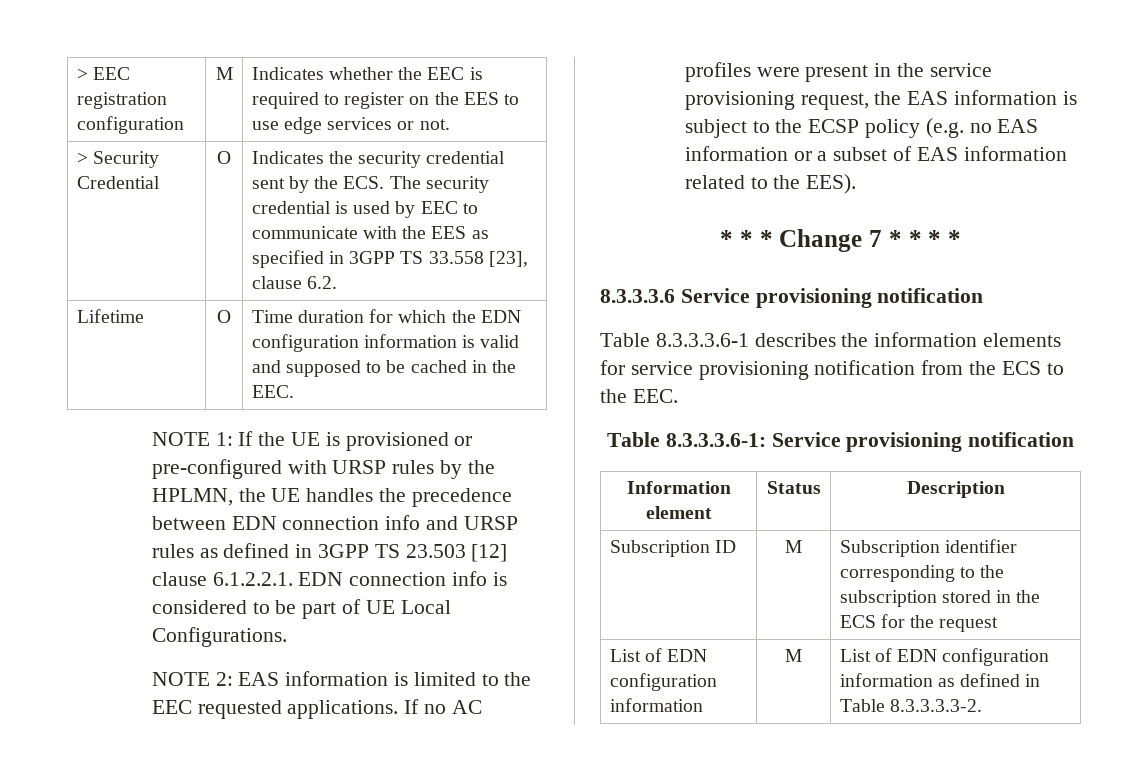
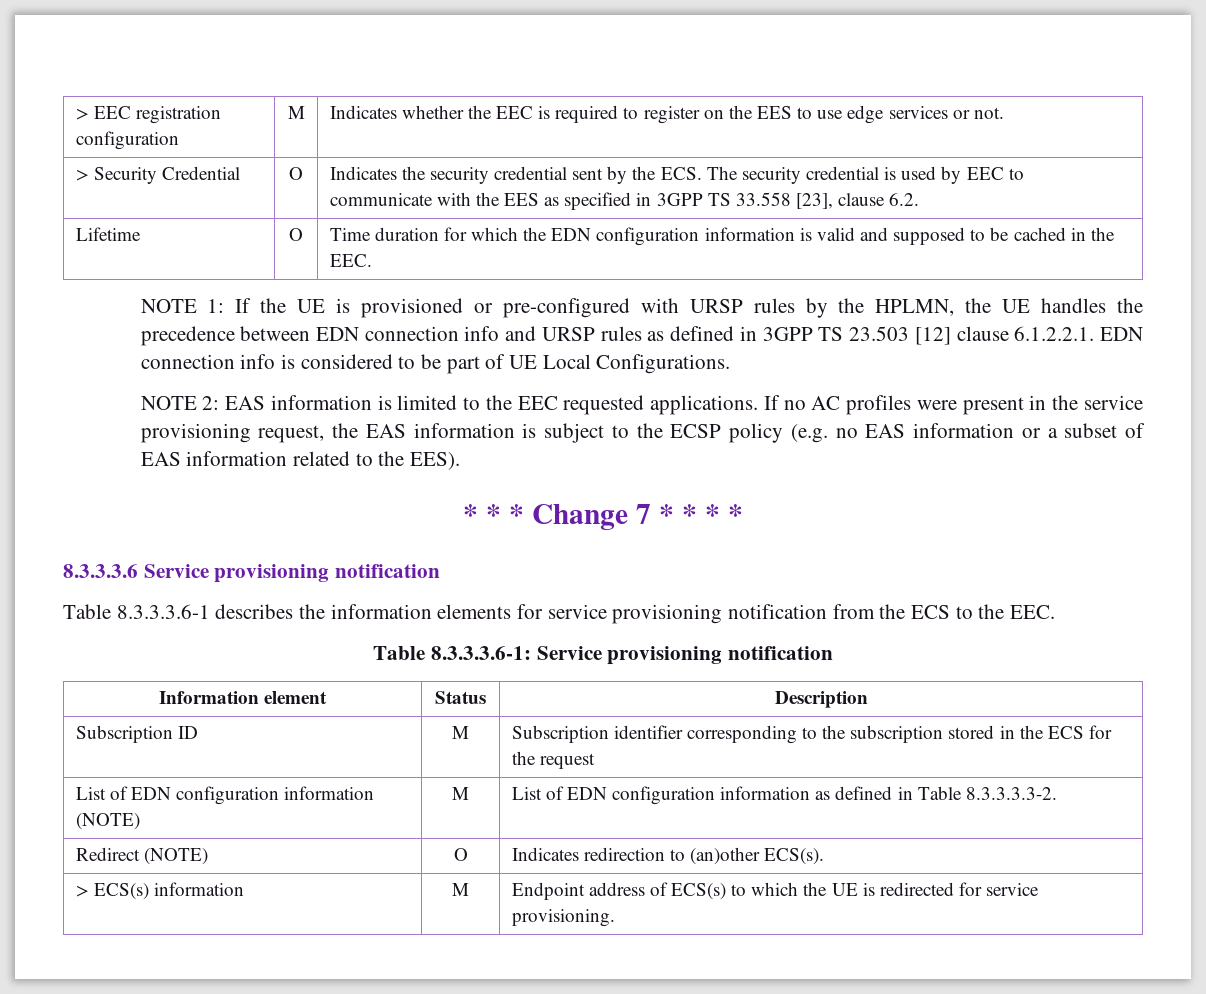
(703, 705) none -> [75,813,140,830] (NOTE)
(982, 705) none -> [75,847,208,865] [453,848,468,861] [511,847,825,865] [75,882,244,900] [452,883,469,896] [511,882,1040,900] [511,909,615,927] // Redirect (NOTE) | O | Indicates redirection to (an)other ECS(s). // > ECS(s) information | M | Endpoint address of ECS(s) to which the UE is redirected for service provisioning.

